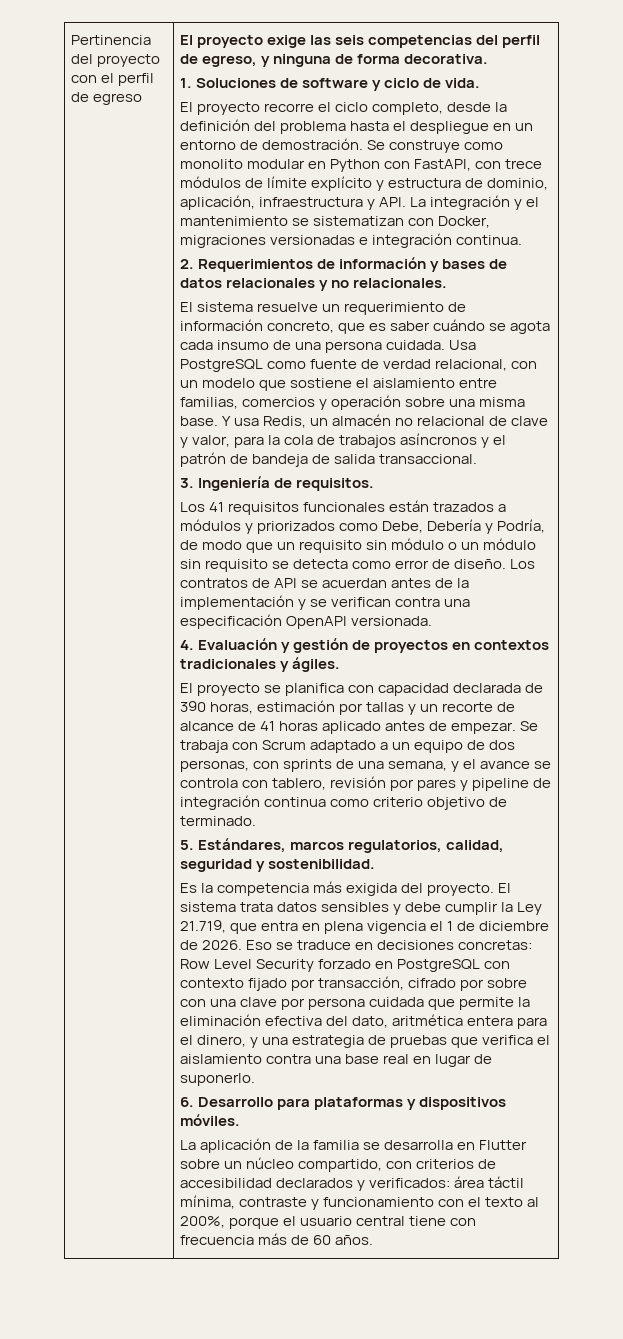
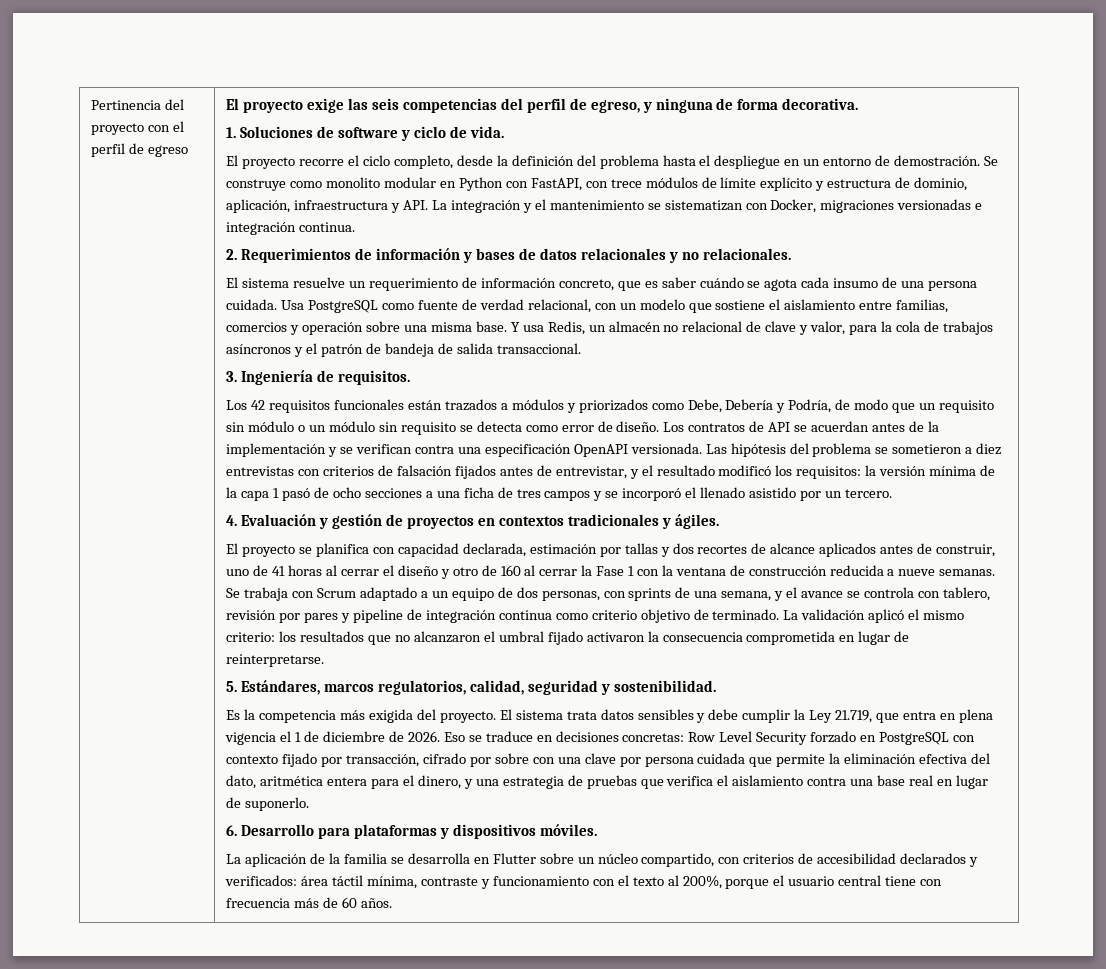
[209,502,225,512] 41 -> [251,400,266,410] 42
(433, 621) none -> [705,443,1002,457] [226,465,995,479] [226,487,892,501] Las hipótesis del problema se sometieron a diez entrevistas con criterios de falsación fijados antes de entrevistar, y el resultado modificó los requisitos: la versión mínima de la capa 1 pasó de ocho secciones a una ficha de tres campos y se incorporó el llenado asistido por un tercero.
[453,683,544,693] [180,700,516,715] [180,721,517,734] declarada de 390 horas, estimación por tallas y un recorte de alcance de 41 horas aplicado antes de empezar. -> [462,543,995,557] [226,565,996,579] declarada, estimación por tallas y dos recortes de alcance aplicados antes de construir, uno de 41 horas al cerrar el diseño y otro de 160 al cerrar la Fase 1 con la ventana de construcción reducida a nueve semanas.
(257, 821) none -> [783,609,964,623] [226,631,910,645] [226,654,325,667] La validación aplicó el mismo criterio: los resultados que no alcanzaron el umbral fijado activaron la consecuencia comprometida en lugar de reinterpretarse.

